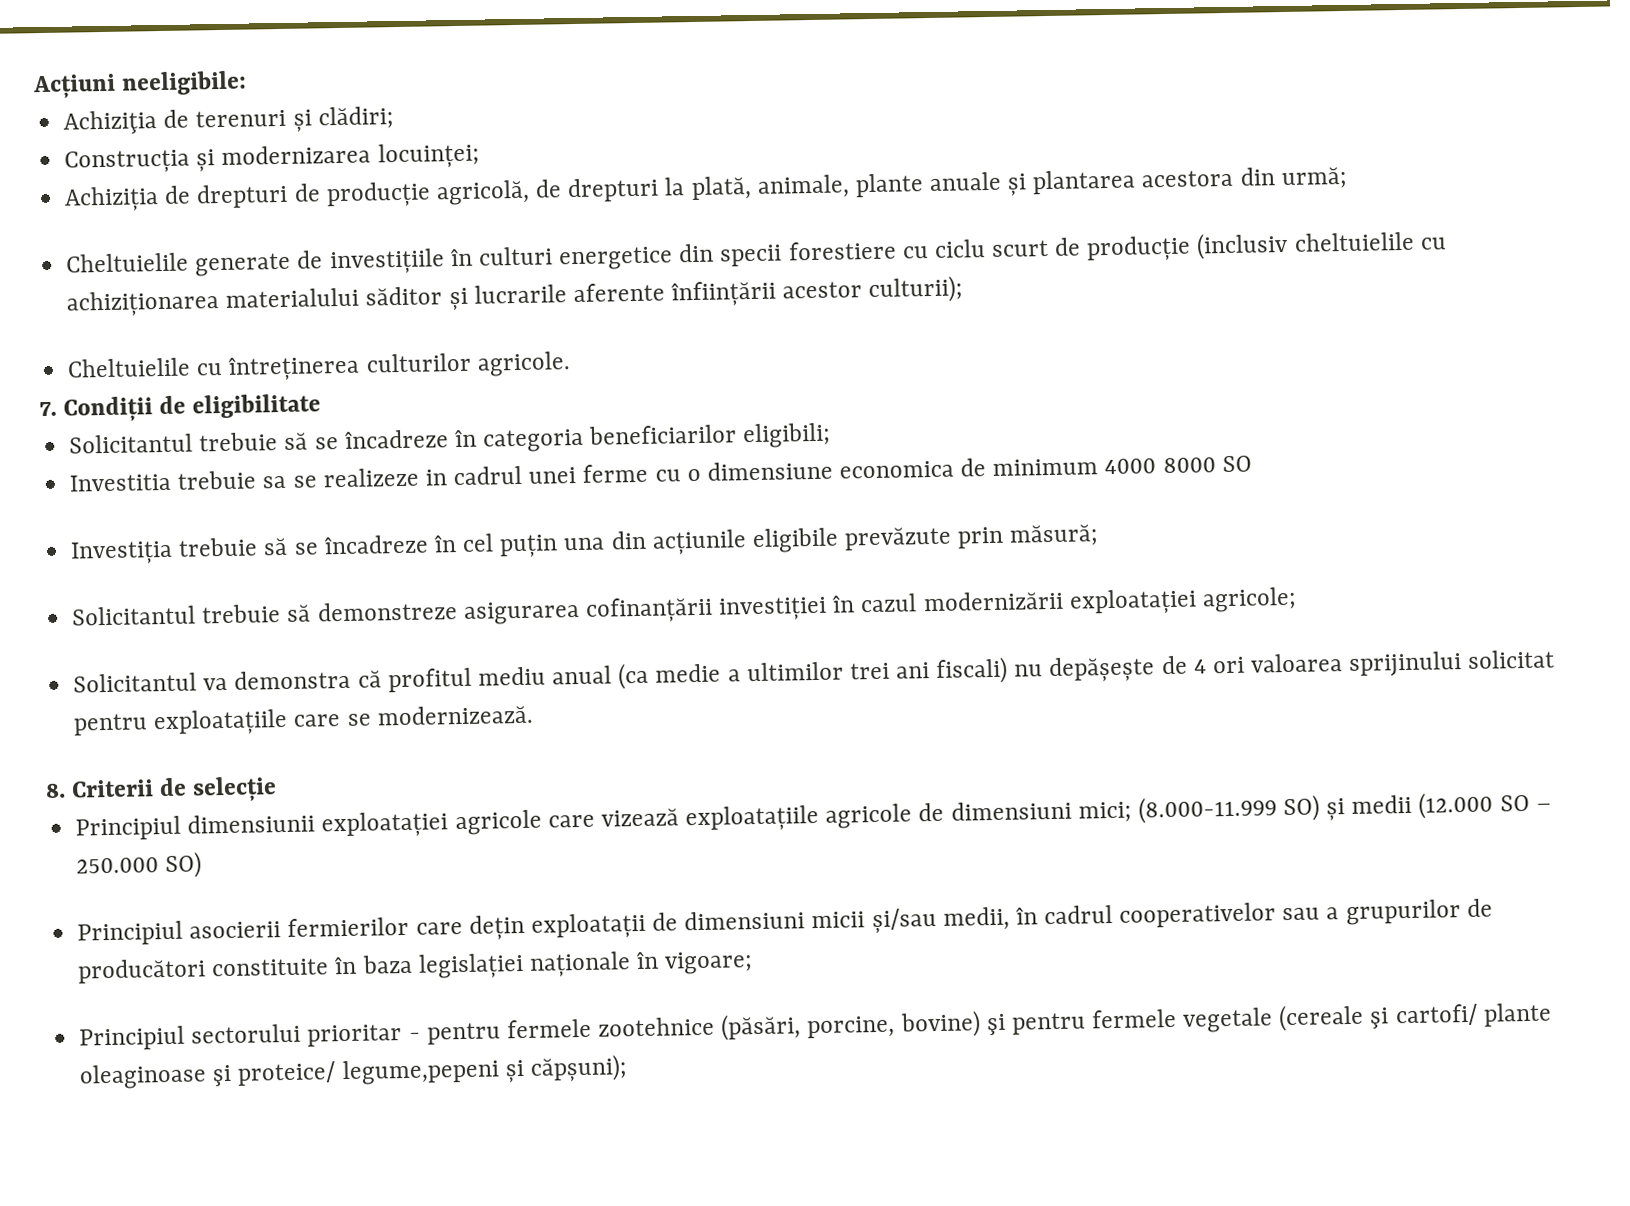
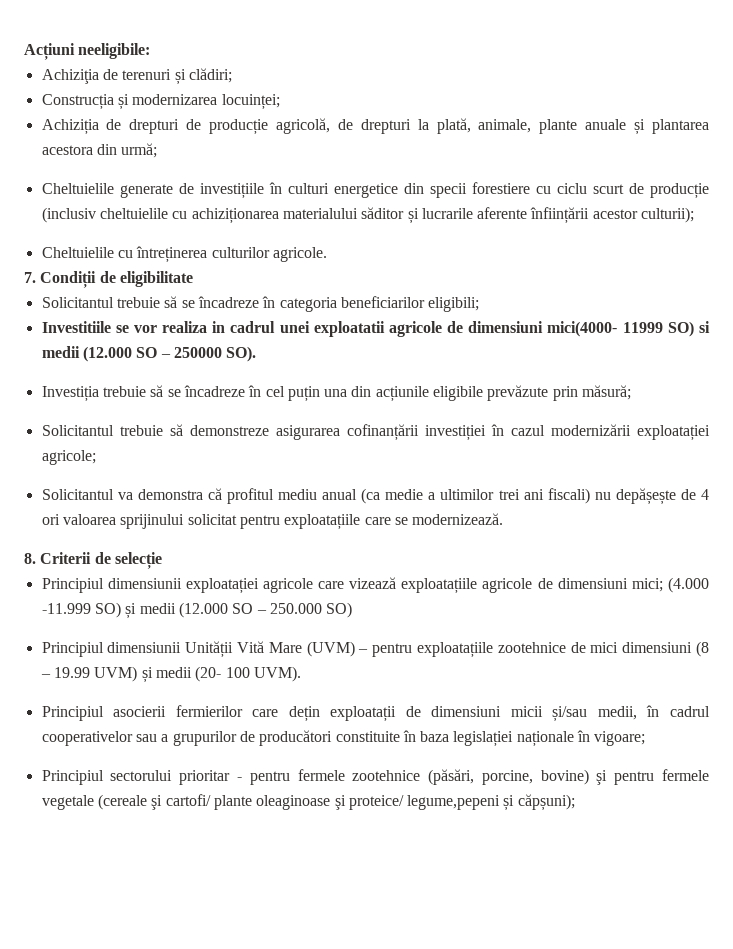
[69,455,1252,492] Investitia trebuie sa se realizeze in cadrul unei ferme cu o dimensiune economica de minimum 4000 8000 SO -> [41,321,710,337] [41,346,257,362] Investitiile se vor realiza in cadrul unei exploatatii agricole de dimensiuni mici(4000- 11999 SO) si medii (12.000 SO – 250000 SO).
[1137,795,1277,824] (8.000-11.999 -> [668,577,709,593] [41,603,91,614] (4.000 -11.999
(203, 865) none -> [41,641,709,658] [40,666,301,683] // Principiul dimensiunii Unității Vită Mare (UVM) – pentru exploatațiile zootehnice de mici dimensiuni (8 – 19.99 UVM) și medii (20- 100 UVM).

